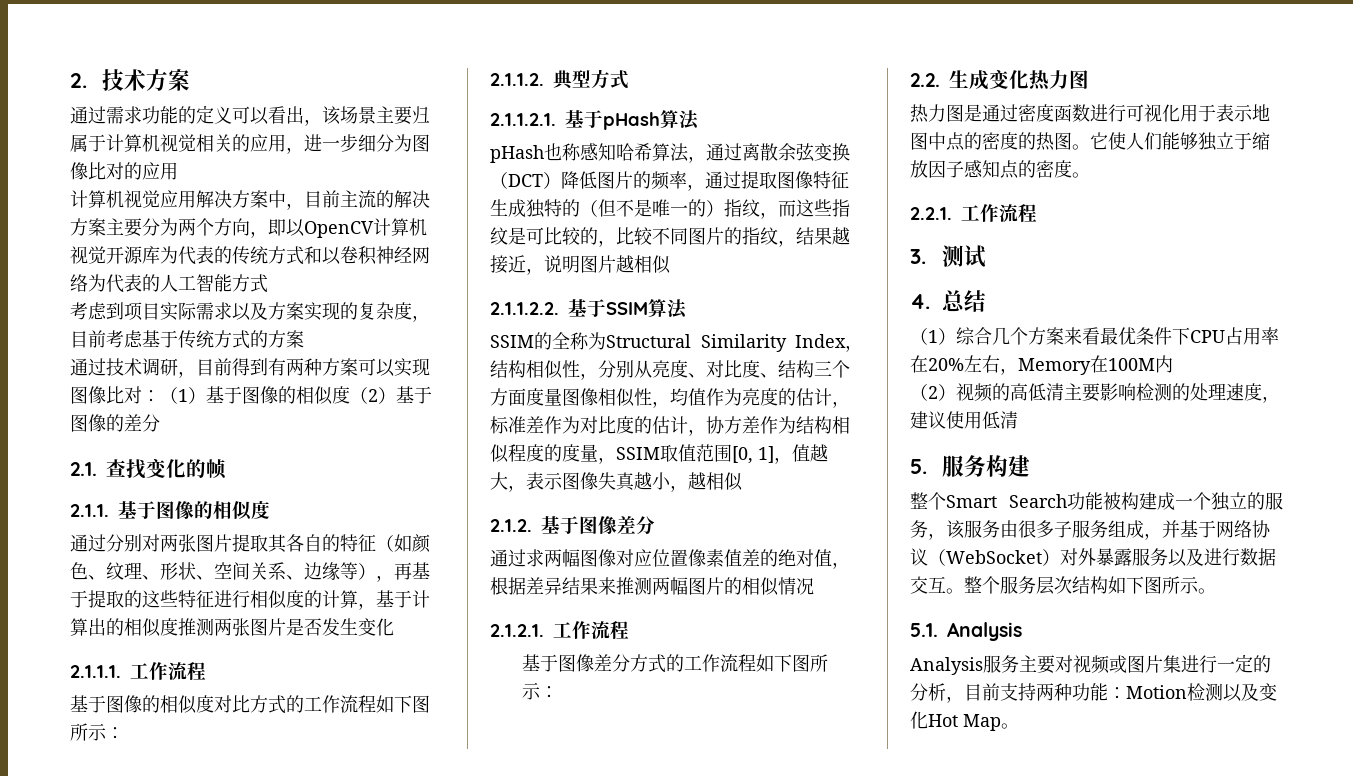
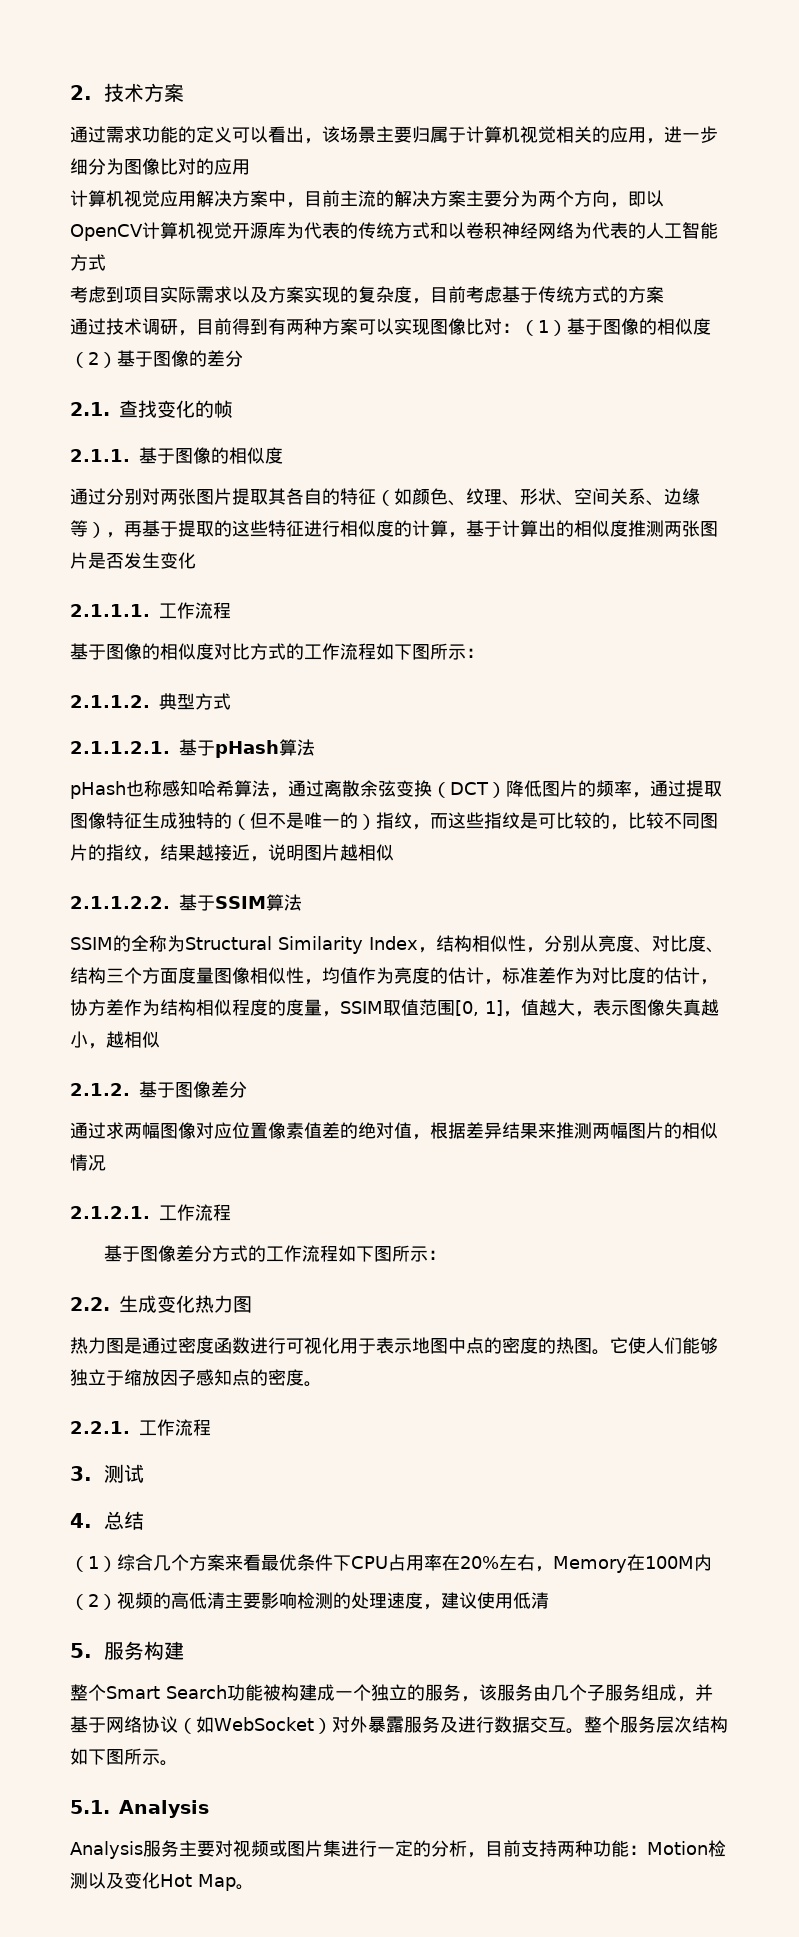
[1018,520,1054,538] 很多 -> [551,1684,587,1701] 几个
(946, 557) none -> [196,1716,214,1733] 如
[1168,549,1187,567] 以 -> (440, 1724) none

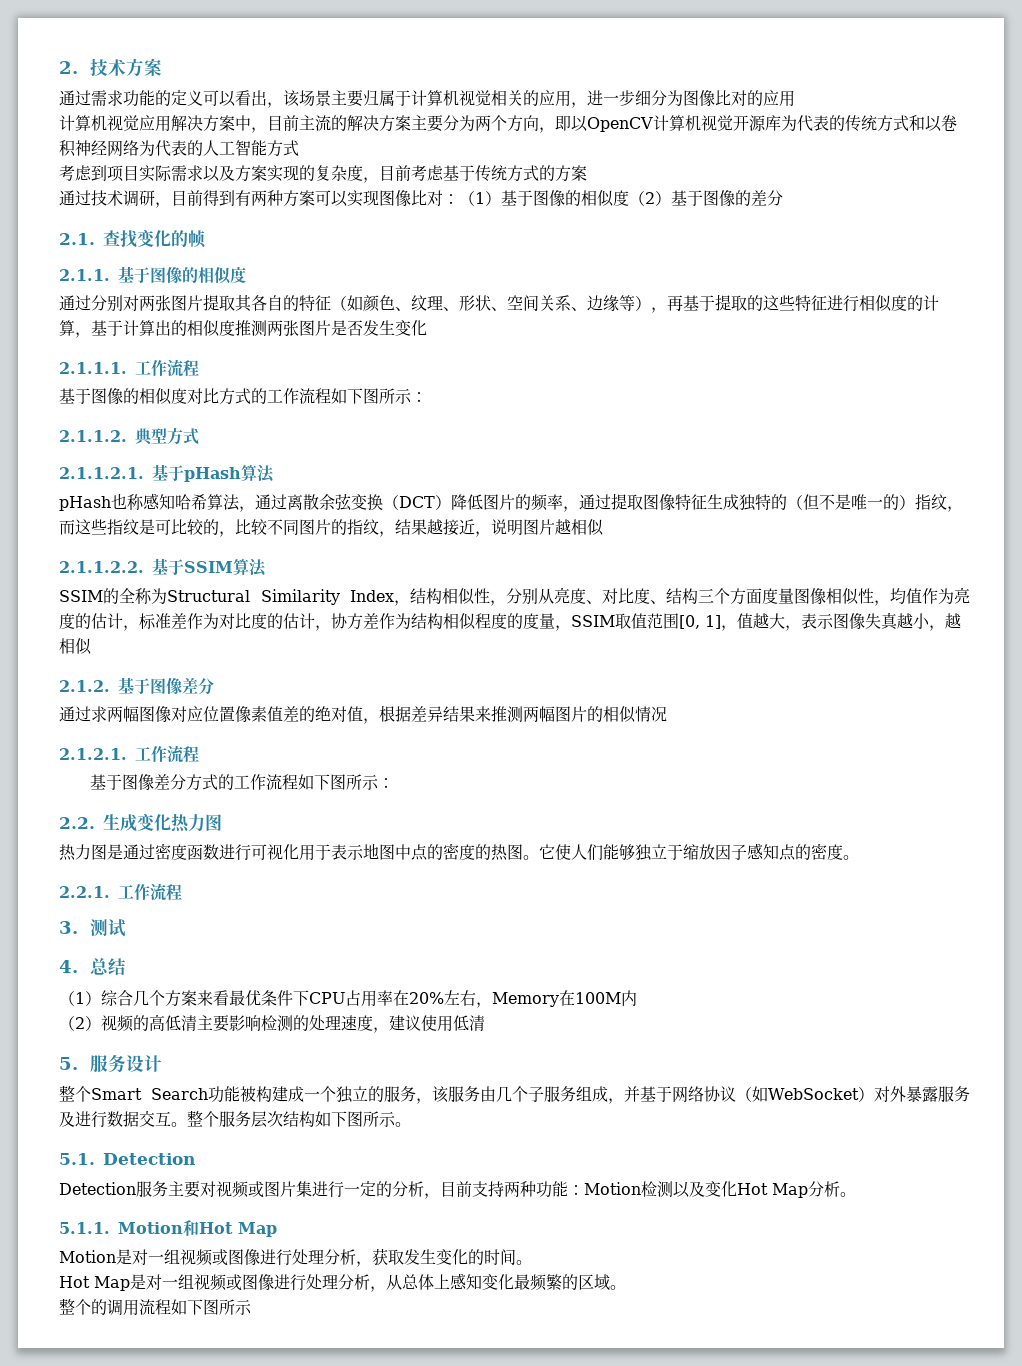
[143,1641,184,1660] 构建 -> [125,1055,162,1072] 设计
[119,1800,209,1818] [70,1841,143,1859] Analysis // Analysis -> [103,1153,195,1165] [59,1182,136,1195] Detection // Detection
[236,1884,254,1890] 。 -> [808,1181,856,1197] [59,1220,277,1237] [59,1248,532,1267] [59,1273,626,1292] [59,1298,252,1316] 分析。 // 5.1.1. Motion和Hot Map // Motion是对一组视频或图像进行处理分析，获取发生变化的时间。 // Hot Map是对一组视频或图像进行处理分析，从总体上感知变化最频繁的区域。 // 整个的调用流程如下图所示

